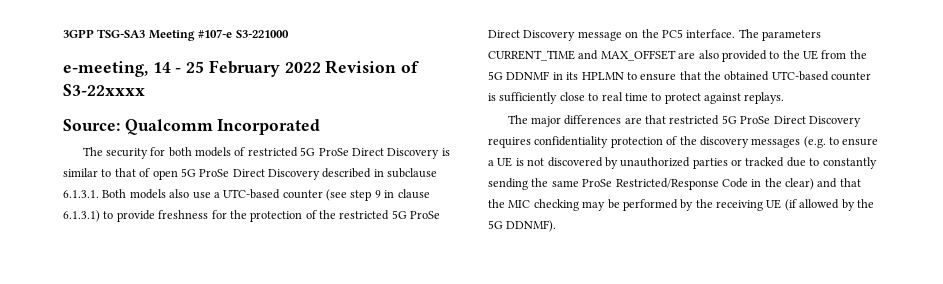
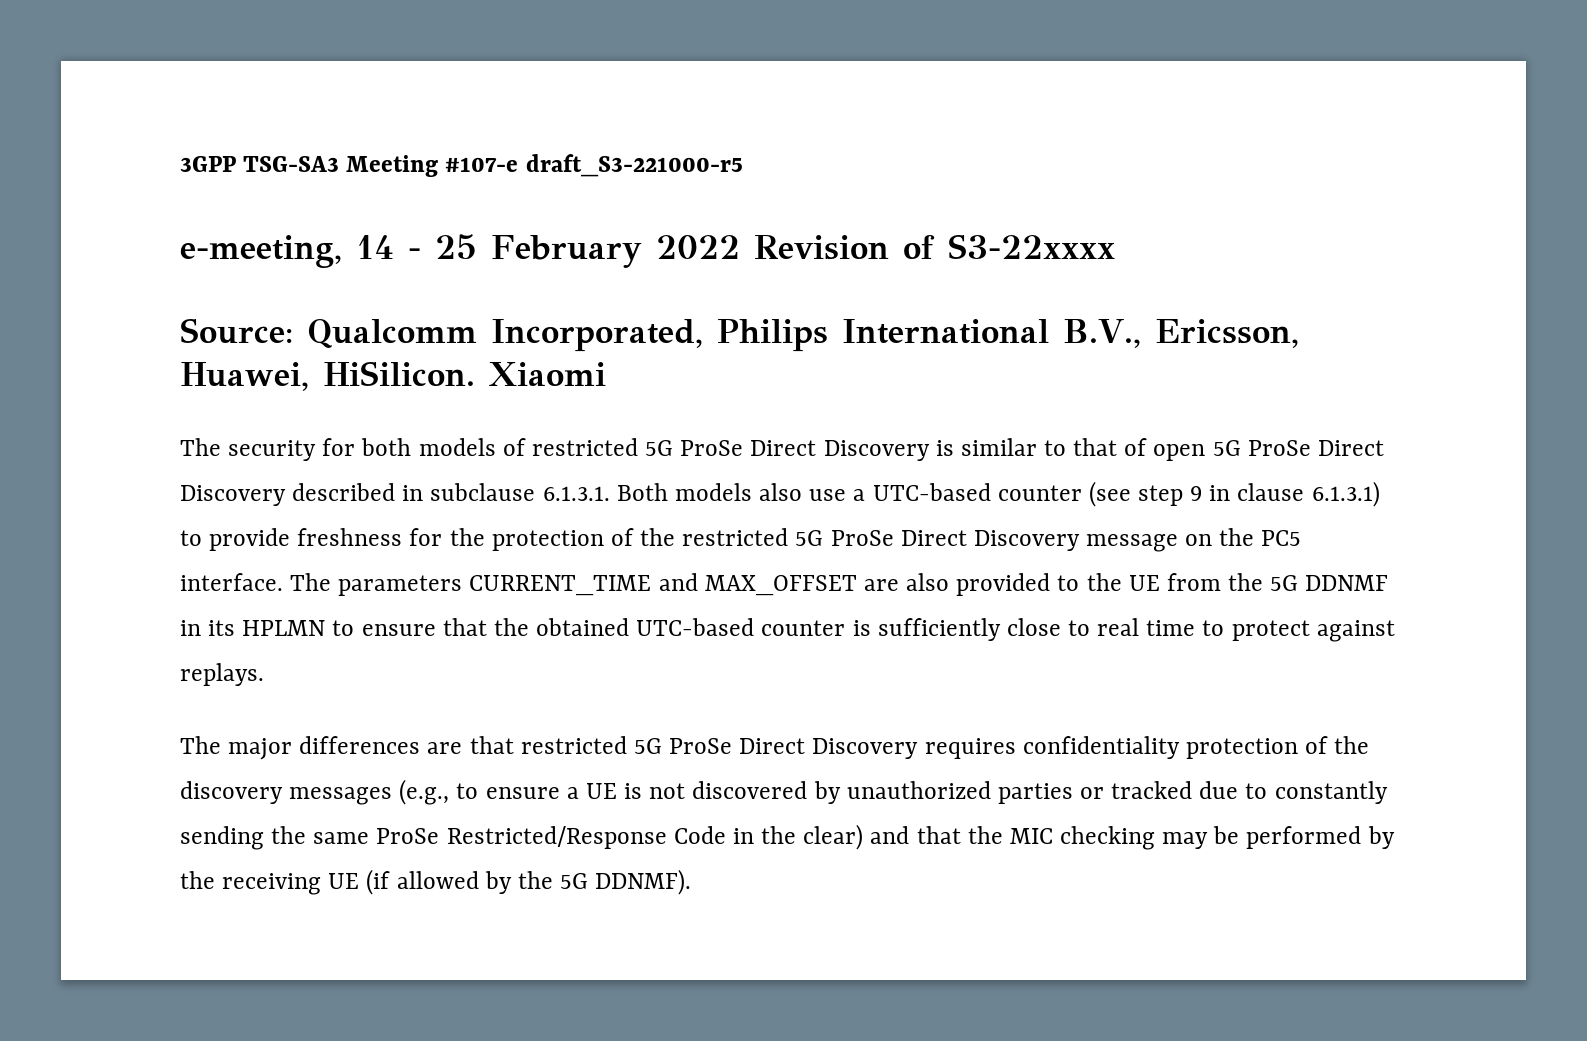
[235,30,289,38] S3-221000 -> [525,154,743,177] draft_S3-221000-r5
[217,119,321,135] Incorporated -> [491,319,1299,352] [180,361,606,391] Incorporated, Philips International B.V., Ericsson, Huawei, HiSilicon. Xiaomi
[803,136,826,148] (e.g. -> [399,779,450,805] (e.g.,

